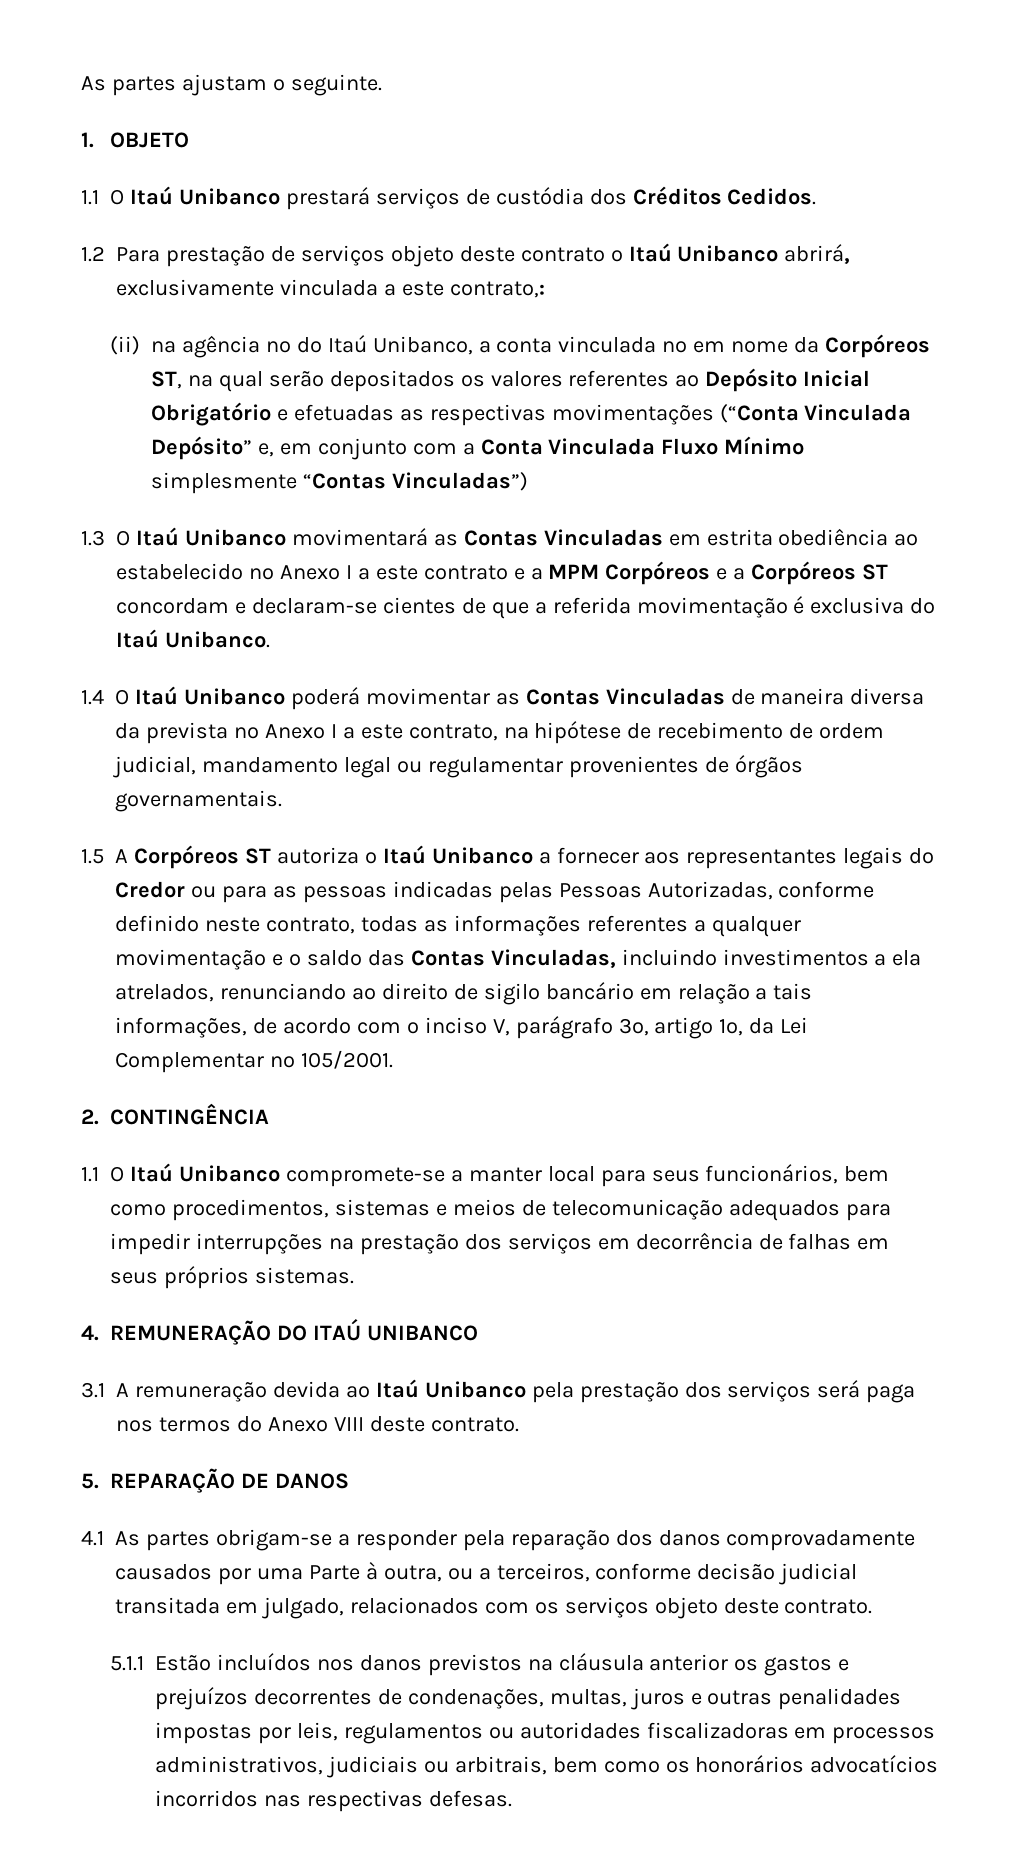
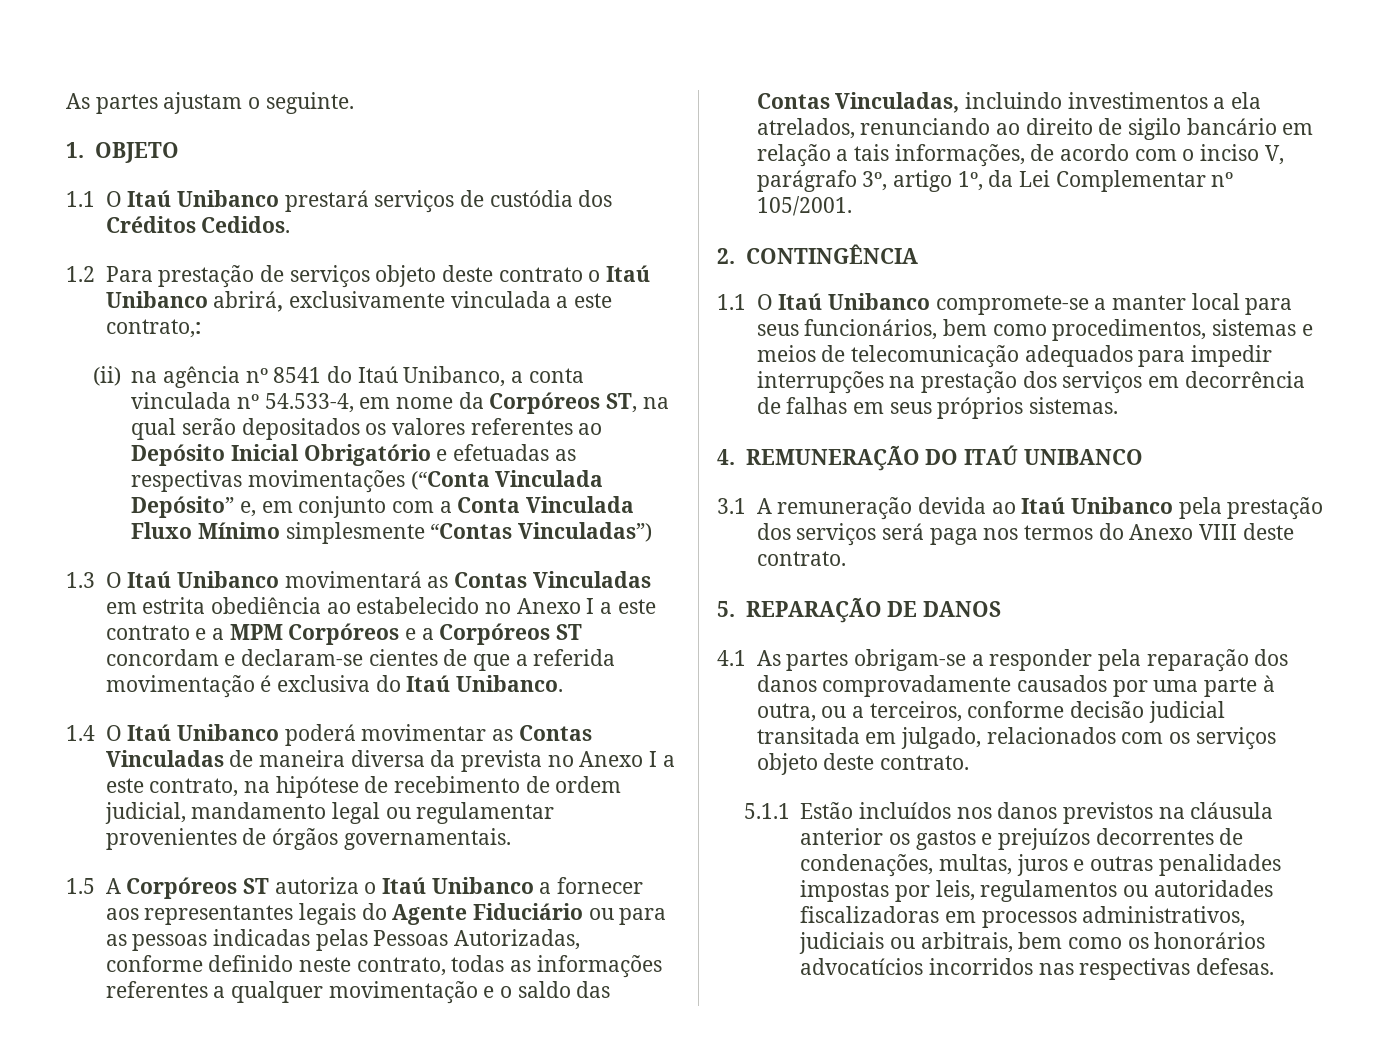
(291, 347) none -> [273,367,322,383] 8541
(688, 347) none -> [264,393,354,413] 54.533-4,
[115,881,185,898] Credor -> [392,903,583,925] Agente Fiduciário
[308,1565,360,1580] Parte -> [1203,677,1257,697] parte

